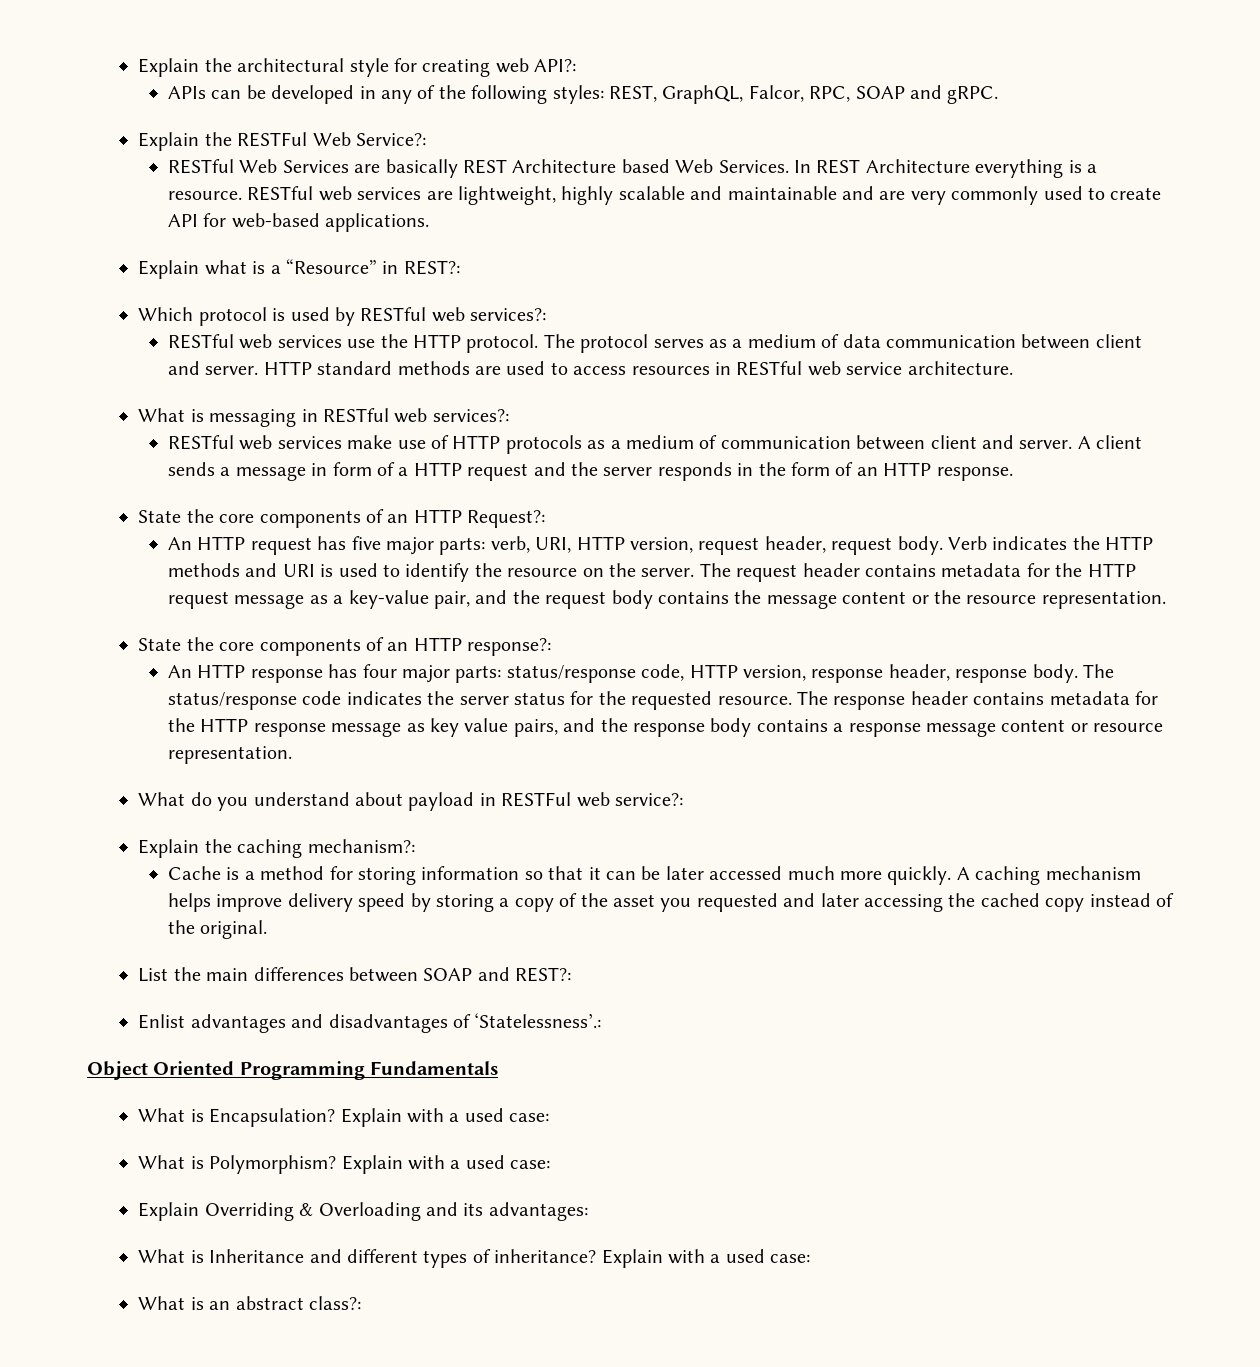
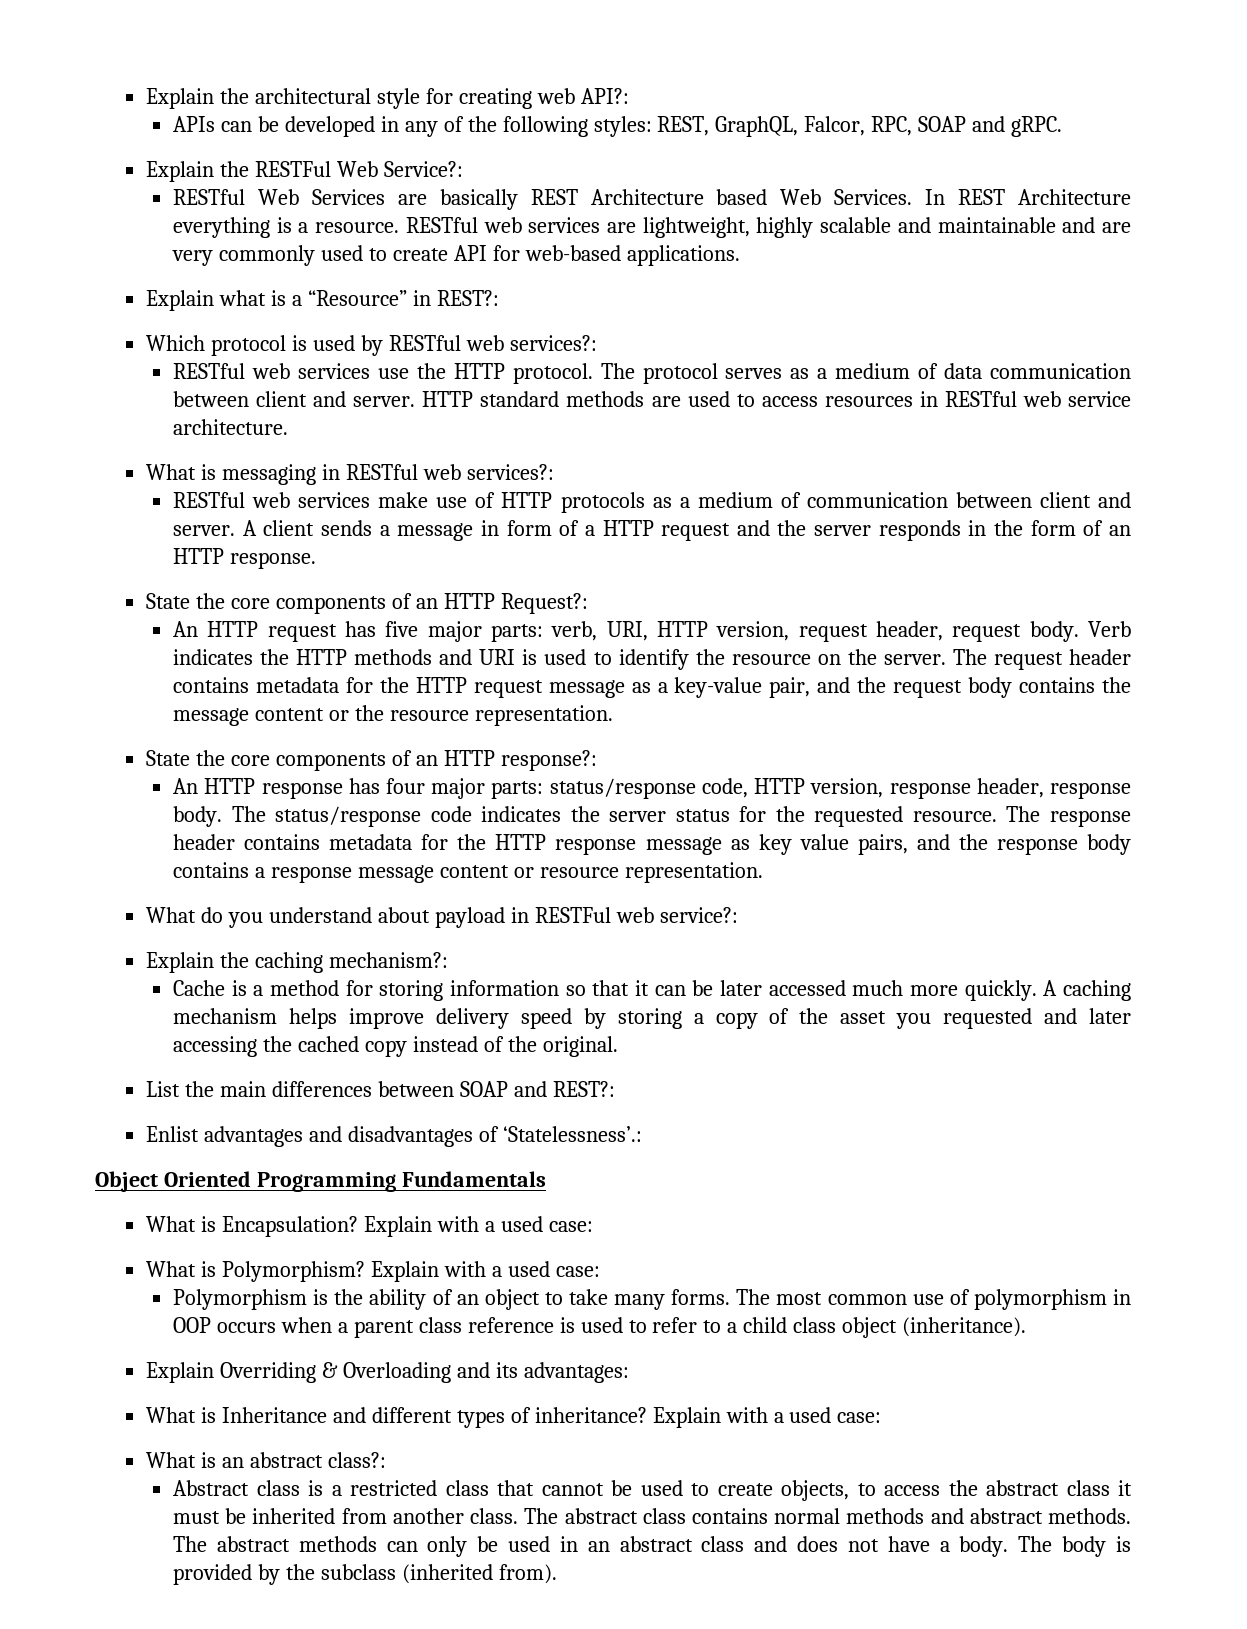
(551, 1164) none -> [173,1289,1131,1310] [173,1317,1027,1338] // Polymorphism is the ability of an object to take many forms. The most common use of polymorphism in OOP occurs when a parent class reference is used to refer to a child class object (inheritance).
(362, 1303) none -> [173,1480,1132,1501] [173,1508,1131,1524] [173,1536,1131,1557] [173,1564,557,1585] // Abstract class is a restricted class that cannot be used to create objects, to access the abstract class it must be inherited from another class. The abstract class contains normal methods and abstract methods. The abstract methods can only be used in an abstract class and does not have a body. The body is provided by the subclass (inherited from).

